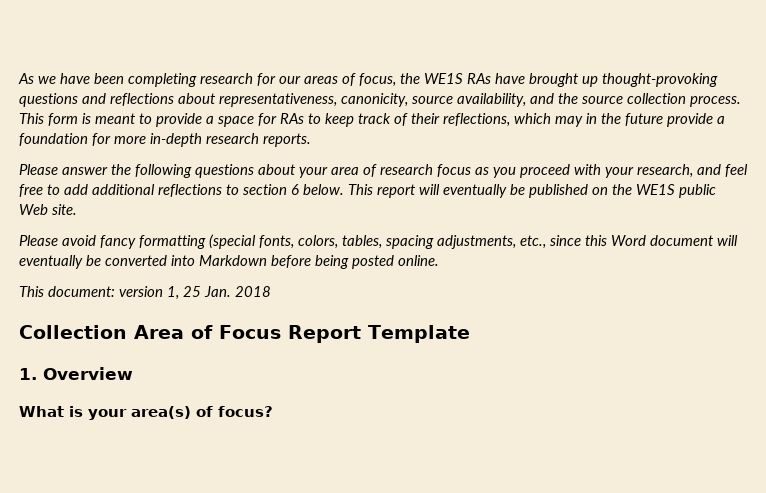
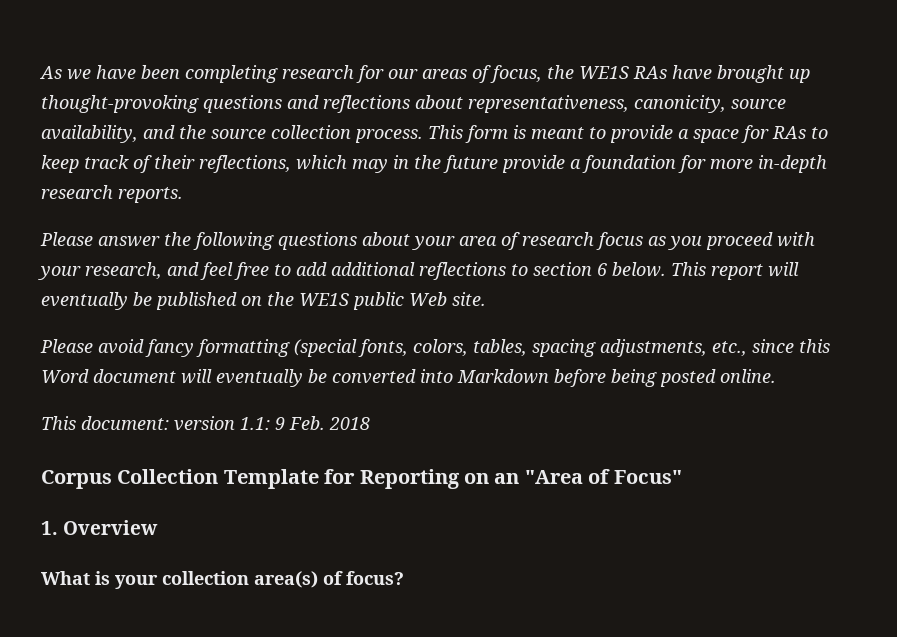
[167,286,271,300] [19,325,470,343] 1, 25 Jan. 2018 // Collection Area of Focus Report Template -> [240,416,370,430] [41,469,682,489] 1.1: 9 Feb. 2018 // Corpus Collection Template for Reporting on an "Area of Focus"
(127, 414) none -> [162,571,249,585] collection

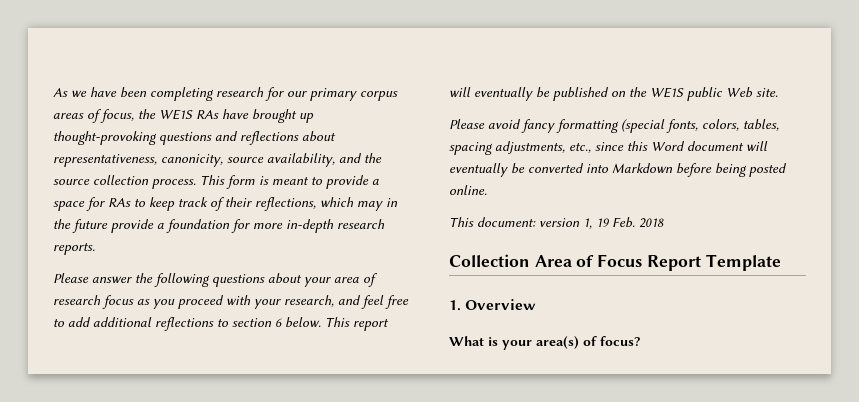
(418, 74) none -> [310,88,398,101] primary corpus
[240,417,285,430] 1.1: 9 -> [583,218,609,229] 1, 19
[41,469,682,489] Corpus Collection Template for Reporting on an "Area of Focus" -> [449,254,781,271] Collection Area of Focus Report Template
[162,571,249,585] collection -> (532, 345) none

